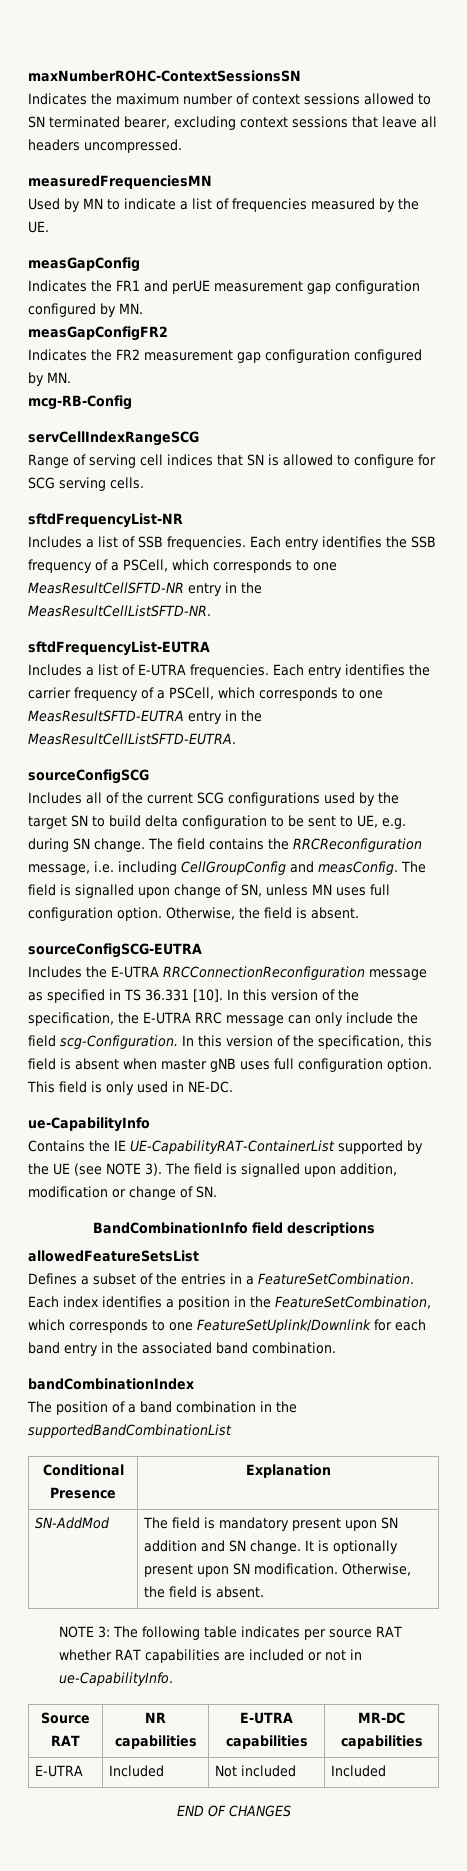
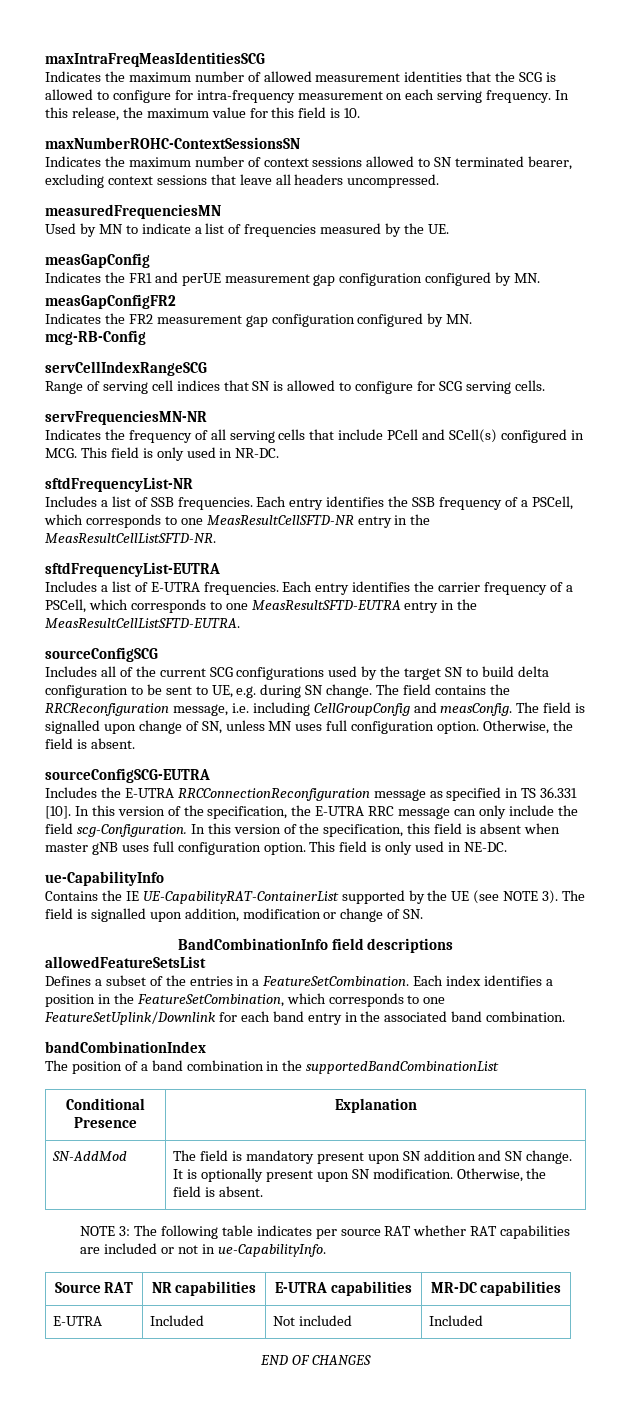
(28, 76) none -> [45,52,265,67] [45,71,557,82] [45,89,570,103] [45,107,361,121] maxIntraFreqMeasIdentitiesSCG // Indicates the maximum number of allowed measurement identities that the SCG is allowed to configure for intra-frequency measurement on each serving frequency. In this release, the maximum value for this field is 10. //
(144, 483) none -> [45,410,207,425] [45,429,584,443] [45,447,280,461] // servFrequenciesMN-NR // Indicates the frequency of all serving cells that include PCell and SCell(s) configured in MCG. This field is only used in NR-DC.

